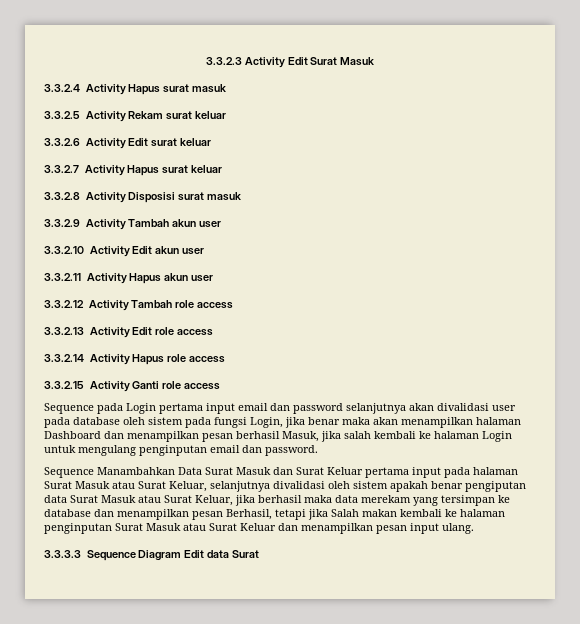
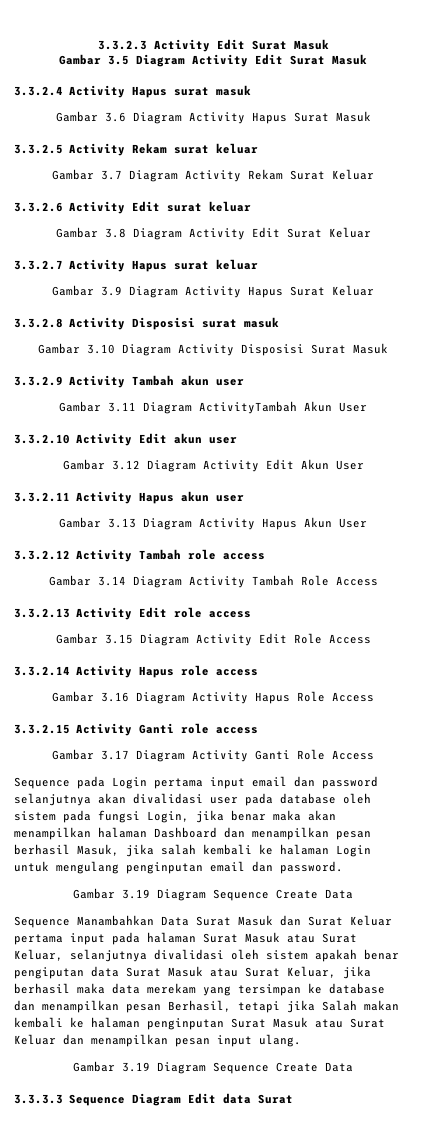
(375, 61) none -> [59,54,367,67] // Gambar 3.5 Diagram Activity Edit Surat Masuk
(227, 88) none -> [55,111,371,124] // Gambar 3.6 Diagram Activity Hapus Surat Masuk
(227, 115) none -> [52,169,374,182] // Gambar 3.7 Diagram Activity Rekam Surat Keluar
(212, 142) none -> [55,227,371,240] // Gambar 3.8 Diagram Activity Edit Surat Keluar
(223, 169) none -> [52,285,374,298] // Gambar 3.9 Diagram Activity Hapus Surat Keluar
(242, 196) none -> [38,343,388,356] // Gambar 3.10 Diagram Activity Disposisi Surat Masuk
(222, 224) none -> [59,401,367,414] // Gambar 3.11 Diagram ActivityTambah Akun User
(205, 251) none -> [62,459,364,472] // Gambar 3.12 Diagram Activity Edit Akun User
(214, 278) none -> [59,517,367,530] // Gambar 3.13 Diagram Activity Hapus Akun User
(234, 305) none -> [48,575,378,588] // Gambar 3.14 Diagram Activity Tambah Role Access
(214, 332) none -> [55,633,371,646] // Gambar 3.15 Diagram Activity Edit Role Access
(226, 359) none -> [52,691,374,704] // Gambar 3.16 Diagram Activity Hapus Role Access
(221, 386) none -> [52,749,374,762] // Gambar 3.17 Diagram Activity Ganti Role Access
(318, 450) none -> [73,888,353,901] // Gambar 3.19 Diagram Sequence Create Data
(474, 528) none -> [73,1061,353,1074] // Gambar 3.19 Diagram Sequence Create Data

